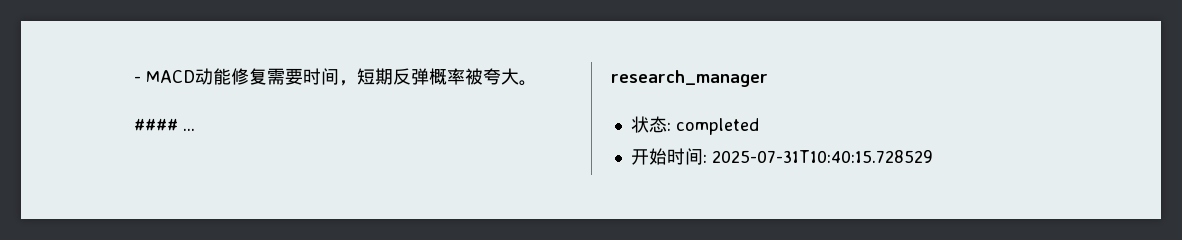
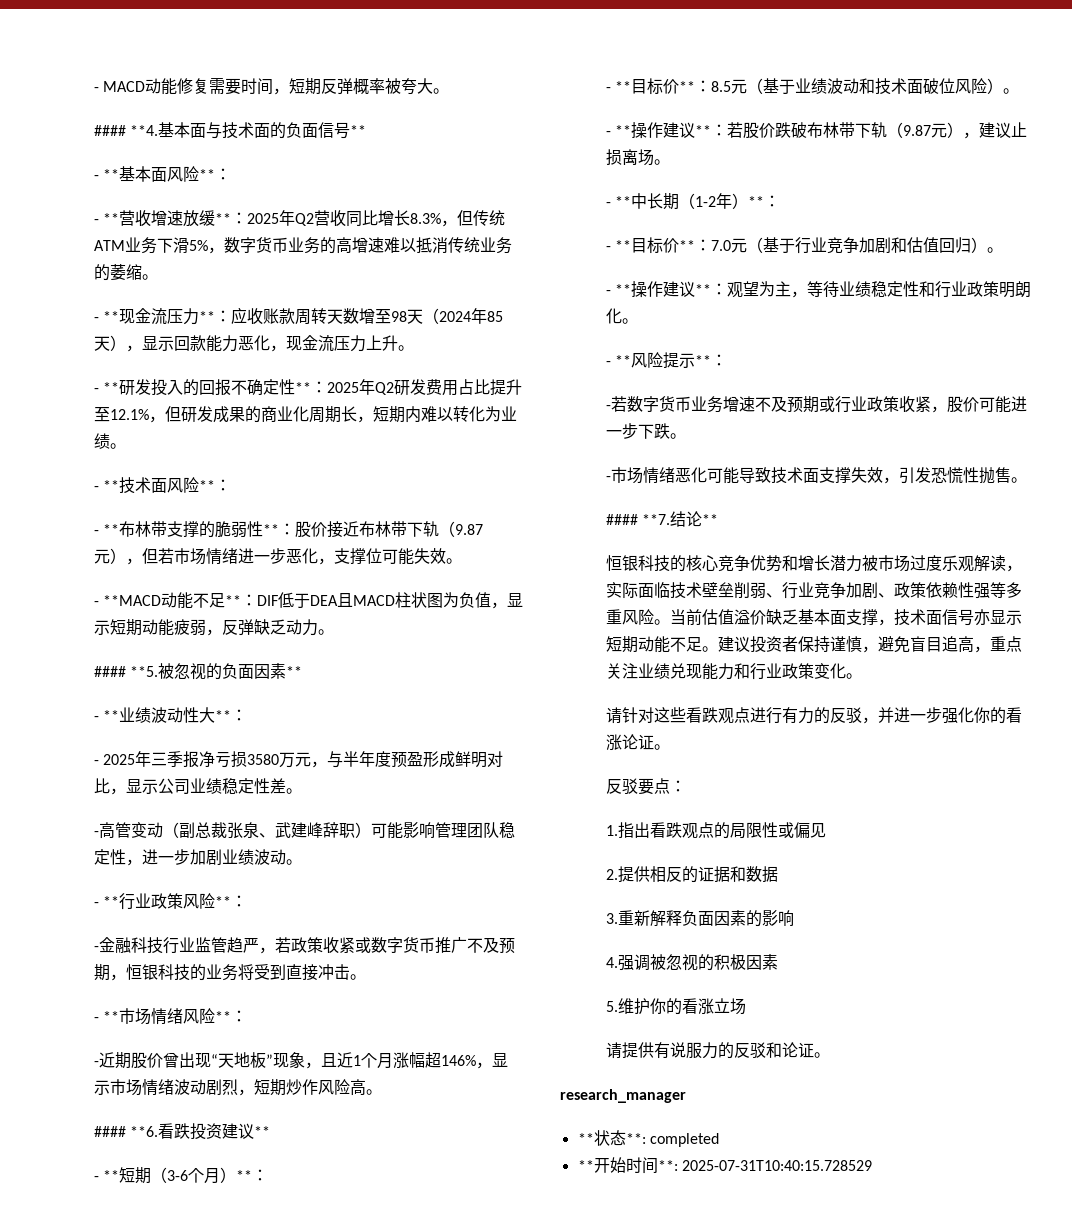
[182,128,195,131] [611,70,768,87] [630,116,671,133] ... // research_manager // 状态: -> [130,122,367,139] [94,166,232,182] [94,210,506,227] [94,237,513,254] [94,264,159,281] [94,307,504,325] [94,335,415,352] [94,379,523,396] [94,406,518,423] [94,433,127,449] [94,477,232,494] [94,521,484,538] [94,548,463,565] [94,592,524,609] [94,619,335,636] [94,663,303,680] [94,707,248,723] [94,751,504,768] [94,778,303,795] [94,822,516,839] [94,849,303,866] [94,893,248,910] [94,937,516,954] [94,964,367,981] [94,1008,248,1025] [94,1052,509,1069] [94,1079,383,1096] [94,1123,271,1140] [94,1167,269,1184] [606,78,1020,95] [606,122,1028,139] [606,149,671,166] [606,193,781,210] [606,237,1004,254] [606,281,1032,298] [606,308,639,324] [606,352,728,369] [606,396,1028,413] [606,423,687,439] [606,467,1028,484] [606,511,719,527] [606,555,1023,572] [606,582,1023,599] [606,609,1023,626] [606,636,1023,653] [606,663,863,680] [606,707,1023,724] [606,734,671,751] [606,778,687,795] [606,822,827,839] [606,866,779,883] [606,910,795,927] [606,954,779,971] [606,998,747,1015] [606,1042,831,1059] [560,1089,686,1103] [577,1130,646,1146] **4.基本面与技术面的负面信号** // - **基本面风险**： // - **营收增速放缓**：2025年Q2营收同比增长8.3%，但传统ATM业务下滑5%，数字货币业务的高增速难以抵消传统业务的萎缩。 // - **现金流压力**：应收账款周转天数增至98天（2024年85天），显示回款能力恶化，现金流压力上升。 // - **研发投入的回报不确定性**：2025年Q2研发费用占比提升至12.1%，但研发成果的商业化周期长，短期内难以转化为业绩。 // - **技术面风险**： // - **布林带支撑的脆弱性**：股价接近布林带下轨（9.87元），但若市场情绪进一步恶化，支撑位可能失效。 // - **MACD动能不足**：DIF低于DEA且MACD柱状图为负值，显示短期动能疲弱，反弹缺乏动力。 // #### **5.被忽视的负面因素** // - **业绩波动性大**： // - 2025年三季报净亏损3580万元，与半年度预盈形成鲜明对比，显示公司业绩稳定性差。 // -高管变动（副总裁张泉、武建峰辞职）可能影响管理团队稳定性，进一步加剧业绩波动。 // - **行业政策风险**： // -金融科技行业监管趋严，若政策收紧或数字货币推广不及预期，恒银科技的业务将受到直接冲击。 // - **市场情绪风险**： // -近期股价曾出现“天地板”现象，且近1个月涨幅超146%，显示市场情绪波动剧烈，短期炒作风险高。 // #### **6.看跌投资建议** // - **短期（3-6个月）**： // - **目标价**：8.5元（基于业绩波动和技术面破位风险）。 // - **操作建议**：若股价跌破布林带下轨（9.87元），建议止损离场。 // - **中长期（1-2年）**： // - **目标价**：7.0元（基于行业竞争加剧和估值回归）。 // - **操作建议**：观望为主，等待业绩稳定性和行业政策明朗化。 // - **风险提示**： // -若数字货币业务增速不及预期或行业政策收紧，股价可能进一步下跌。 // -市场情绪恶化可能导致技术面支撑失效，引发恐慌性抛售。 // #### **7.结论** // 恒银科技的核心竞争优势和增长潜力被市场过度乐观解读，实际面临技术壁垒削弱、行业竞争加剧、政策依赖性强等多重风险。当前估值溢价缺乏基本面支撑，技术面信号亦显示短期动能不足。建议投资者保持谨慎，避免盲目追高，重点关注业绩兑现能力和行业政策变化。 // 请针对这些看跌观点进行有力的反驳，并进一步强化你的看涨论证。 // 反驳要点： // 1.指出看跌观点的局限性或偏见 // 2.提供相反的证据和数据 // 3.重新解释负面因素的影响 // 4.强调被忽视的积极因素 // 5.维护你的看涨立场 // 请提供有说服力的反驳和论证。 // research_manager // **状态**:
(759, 126) none -> [577,1160,594,1171] **
[702,154,707,163] : -> [657,1160,678,1171] **:

